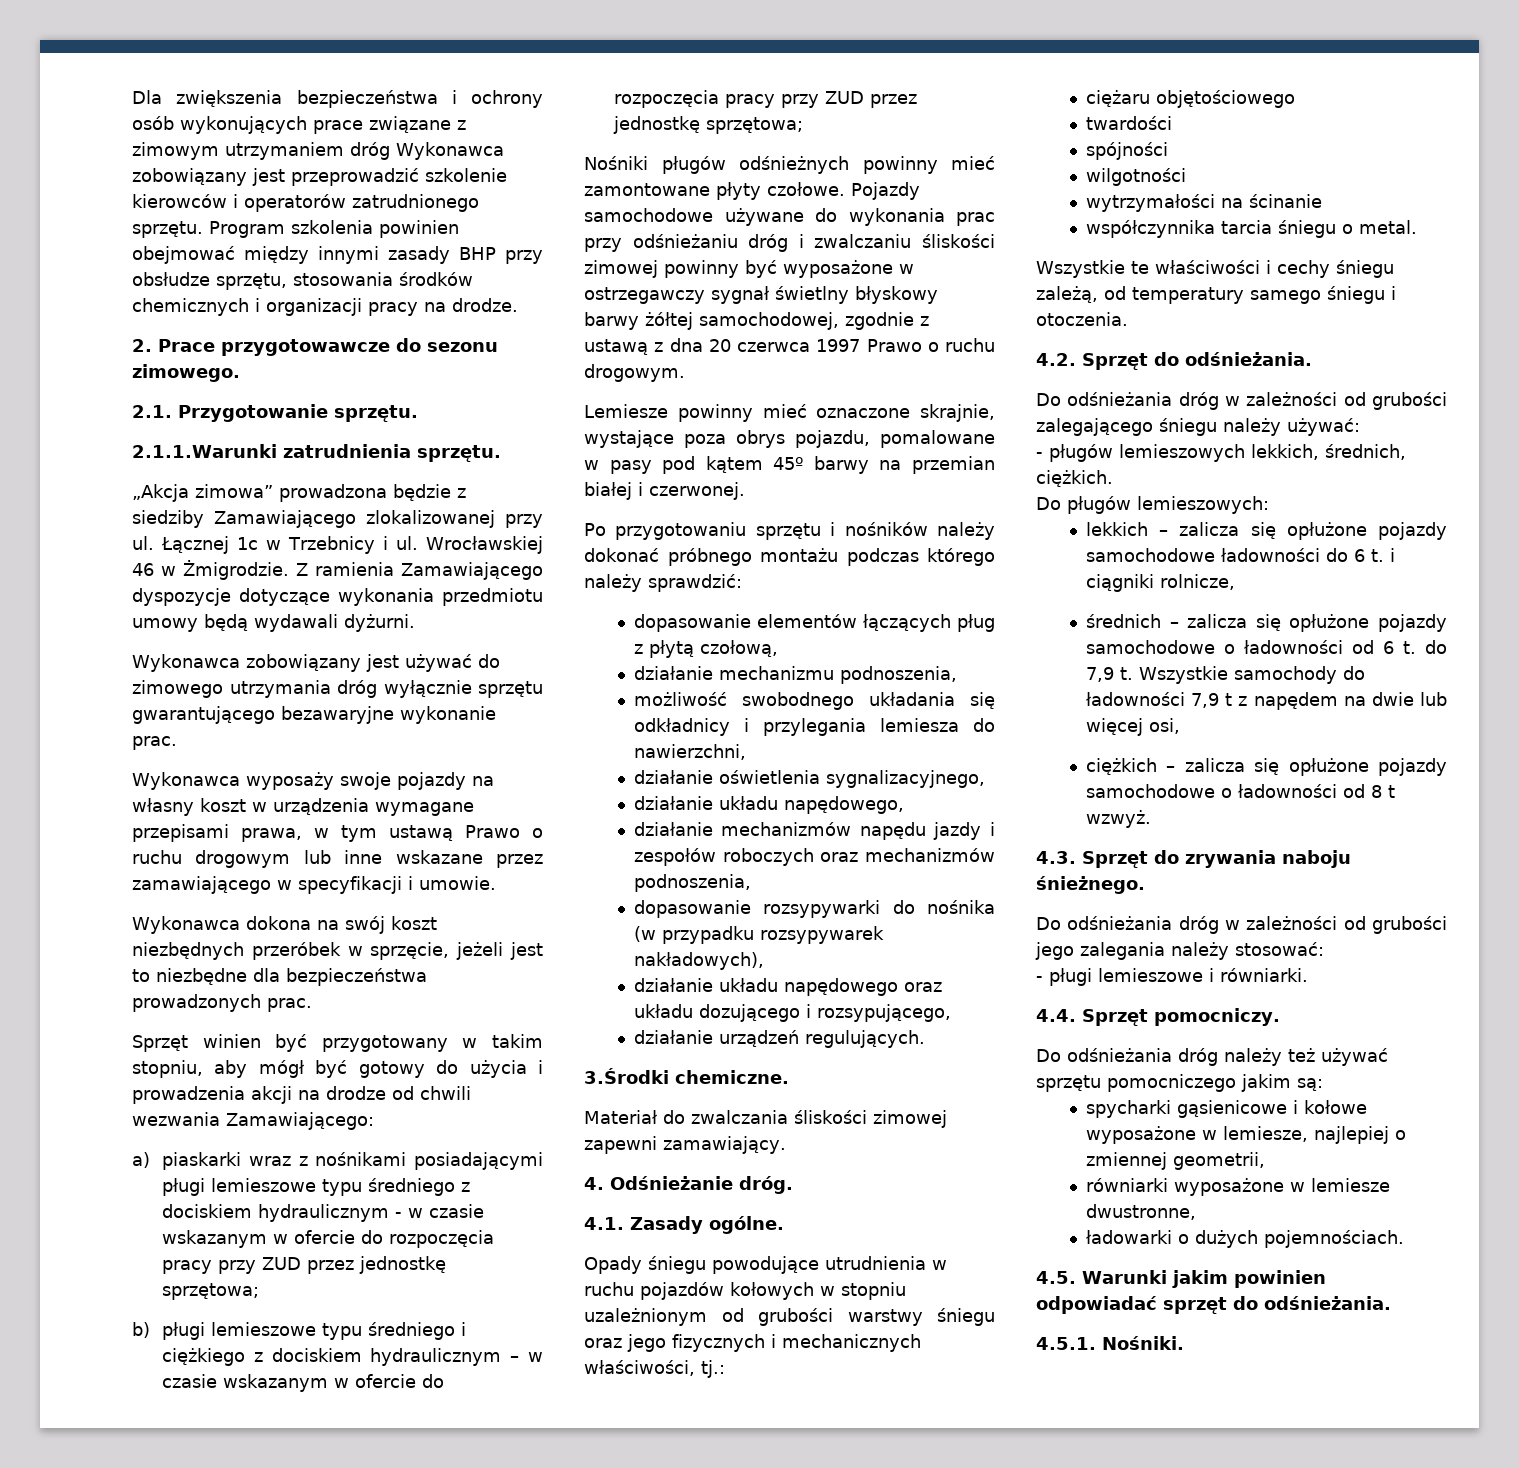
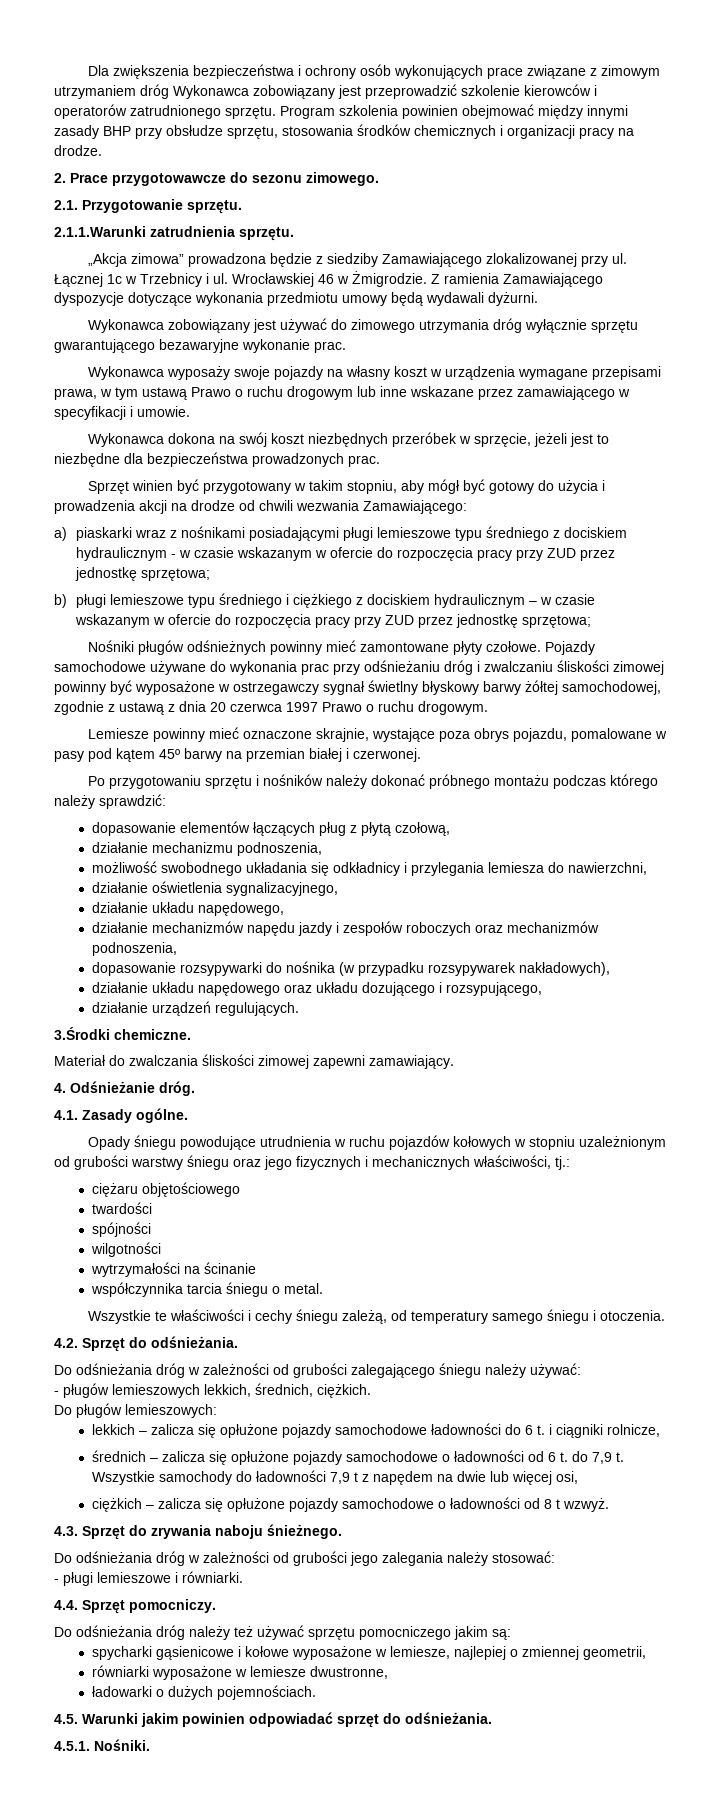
[669,338,703,352] dna -> [179,701,206,712] dnia

